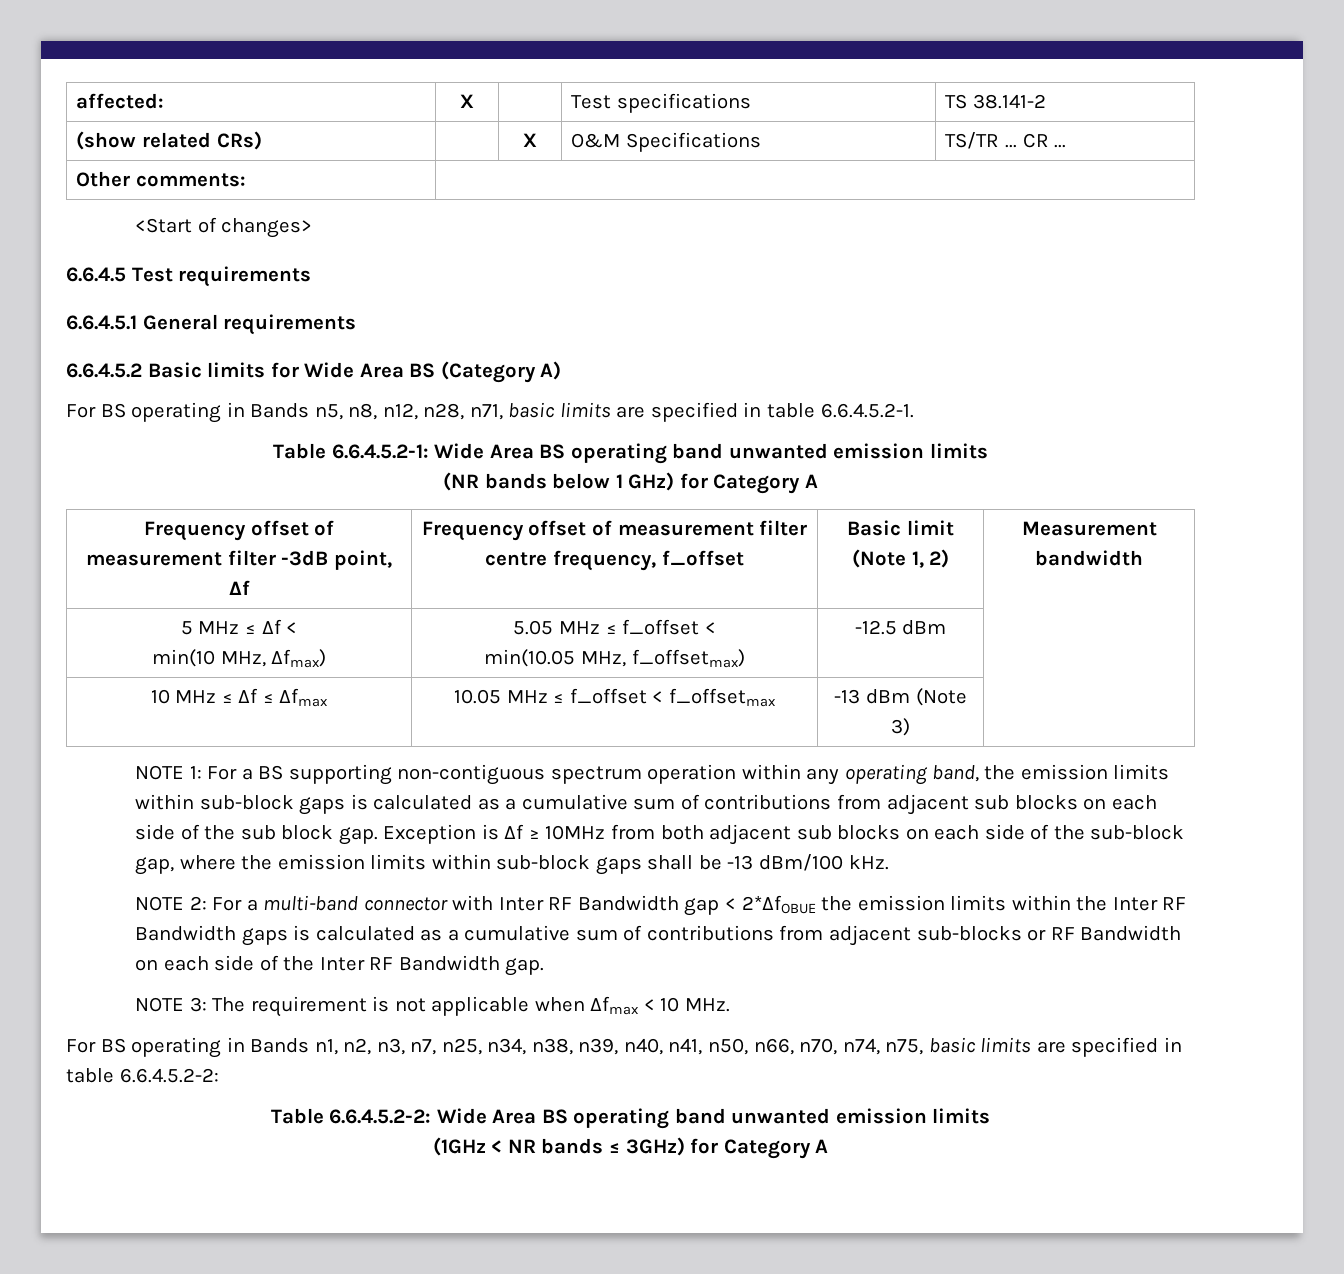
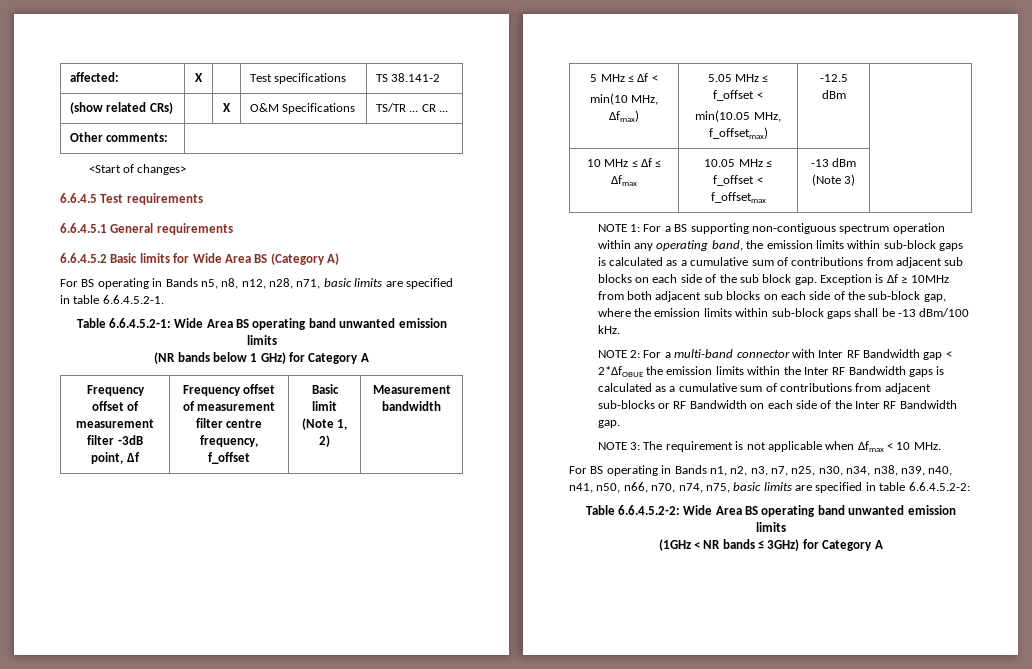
(482, 1046) none -> [818,466,843,476] n30,

